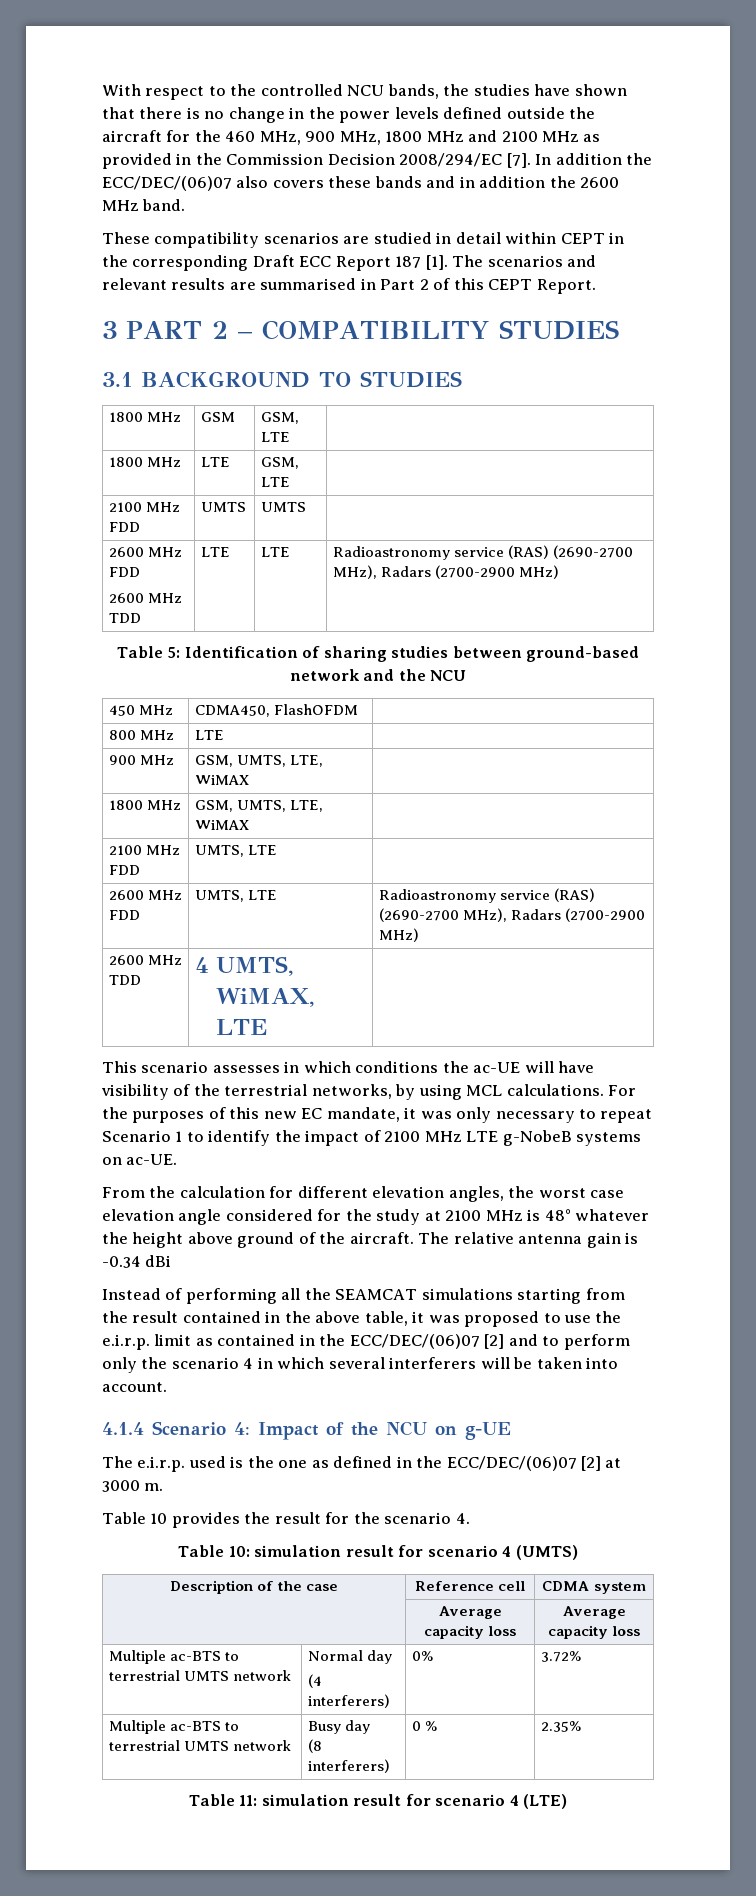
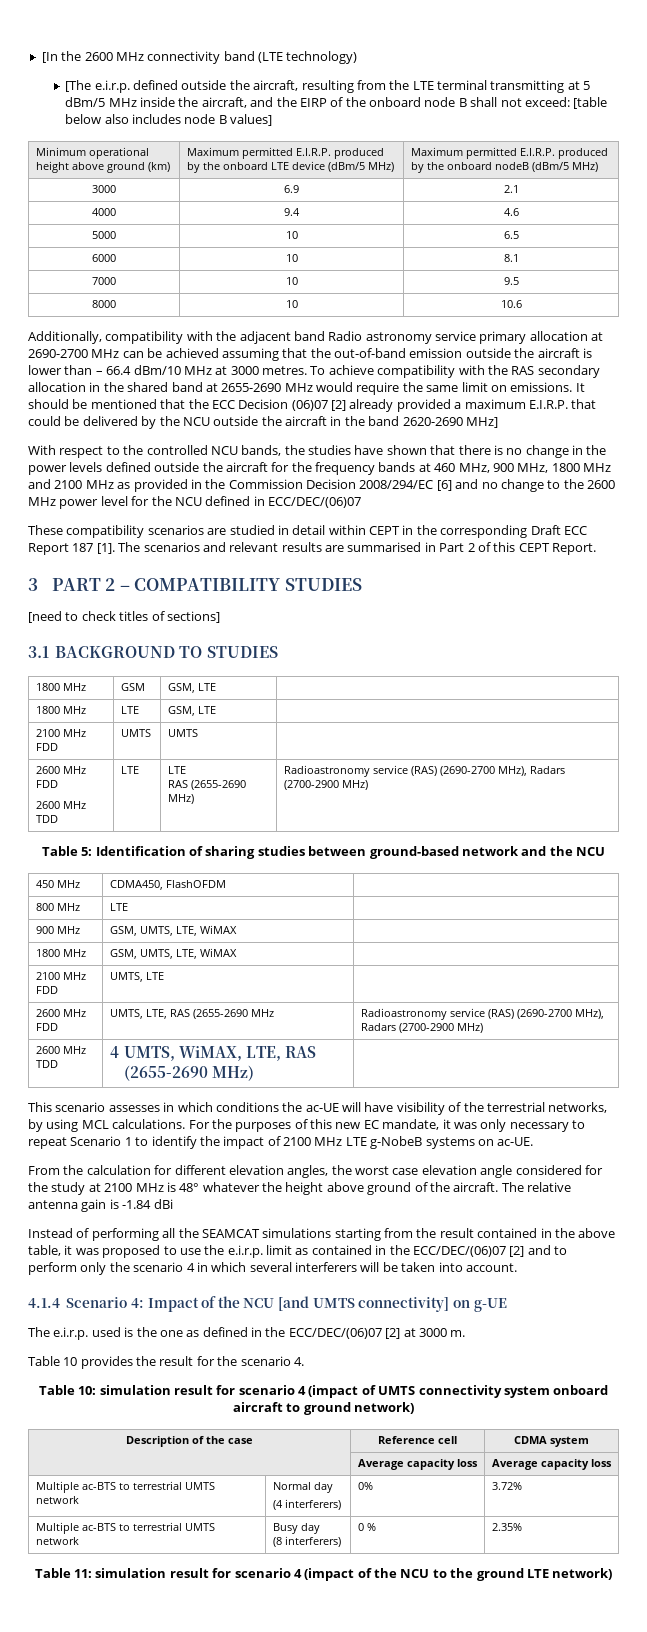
(102, 90) none -> [41,51,358,64] [65,80,591,93] [65,97,608,109] [65,114,273,126] [35,147,149,159] [35,161,170,173] [186,147,384,159] [186,161,394,173] [410,147,608,159] [410,162,598,173] [92,185,116,193] [284,185,299,193] [503,185,519,193] [92,208,116,216] [284,208,300,216] [503,208,519,216] [92,231,116,239] [285,231,298,239] [503,231,519,239] [92,254,116,262] [285,254,298,262] [503,254,519,262] [92,277,116,285] [285,277,298,285] [503,277,519,285] [92,300,116,308] [285,300,298,308] [500,300,522,308] [28,331,604,344] [28,348,592,361] [28,365,600,378] [28,382,585,395] [28,399,597,412] [28,416,498,429] [In the 2600 MHz connectivity band (LTE technology) // [The e.i.r.p. defined outside the aircraft, resulting from the LTE terminal transmitting at 5 dBm/5 MHz inside the aircraft, and the EIRP of the onboard node B shall not exceed: [table below also includes node B values] // Minimum operational height above ground (km) | Maximum permitted E.I.R.P. produced by the onboard LTE device (dBm/5 MHz) | Maximum permitted E.I.R.P. produced by the onboard nodeB (dBm/5 MHz) // 3000 | 6.9 | 2.1 // 4000 | 9.4 | 4.6 // 5000 | 10 | 6.5 // 6000 | 10 | 8.1 // 7000 | 10 | 9.5 // 8000 | 10 | 10.6 // Additionally, compatibility with the adjacent band Radio astronomy service primary allocation at 2690-2700 MHz can be achieved assuming that the out-of-band emission outside the aircraft is lower than – 66.4 dBm/10 MHz at 3000 metres. To achieve compatibility with the RAS secondary allocation in the shared band at 2655-2690 MHz would require the same limit on emissions. It should be mentioned that the ECC Decision (06)07 [2] already provided a maximum E.I.R.P. that could be delivered by the NCU outside the aircraft in the band 2620-2690 MHz] //
(221, 136) none -> [315,462,431,475] frequency bands at
[506,153,653,168] [102,176,620,191] [102,199,186,211] [7]. In addition the ECC/DEC/(06)07 also covers these bands and in addition the 2600 MHz band. -> [436,479,615,492] [28,496,361,509] [6] and no change to the 2600 MHz power level for the NCU defined in ECC/DEC/(06)07
(620, 330) none -> [28,611,220,623] // [need to check titles of sections]
(290, 552) none -> [167,780,246,790] [167,794,194,804] // RAS (2655-2690 MHz)
[247,890,277,900] LTE -> [145,1009,274,1019] LTE, RAS (2655-2690 MHz
[216,1019,268,1035] LTE -> [246,1046,317,1061] [124,1065,255,1081] LTE, RAS (2655-2690 MHz)
[102,1256,141,1268] -0.34 -> [122,1200,152,1209] -1.84
(428, 1428) none -> [278,1296,450,1312] [and UMTS connectivity]
[515,1545,578,1560] (UMTS) -> [308,1385,609,1398] [232,1402,415,1415] (impact of UMTS connectivity system onboard aircraft to ground network)
[523,1794,568,1809] (LTE) -> [304,1568,613,1581] (impact of the NCU to the ground LTE network)

